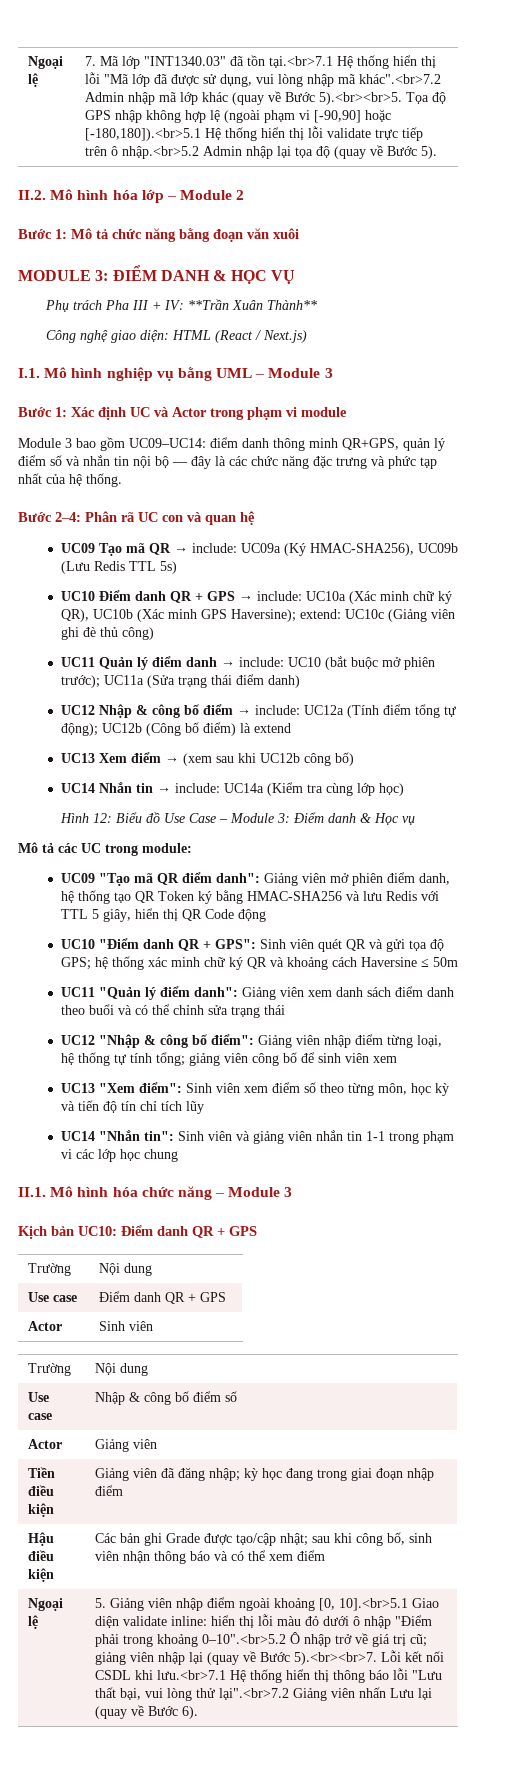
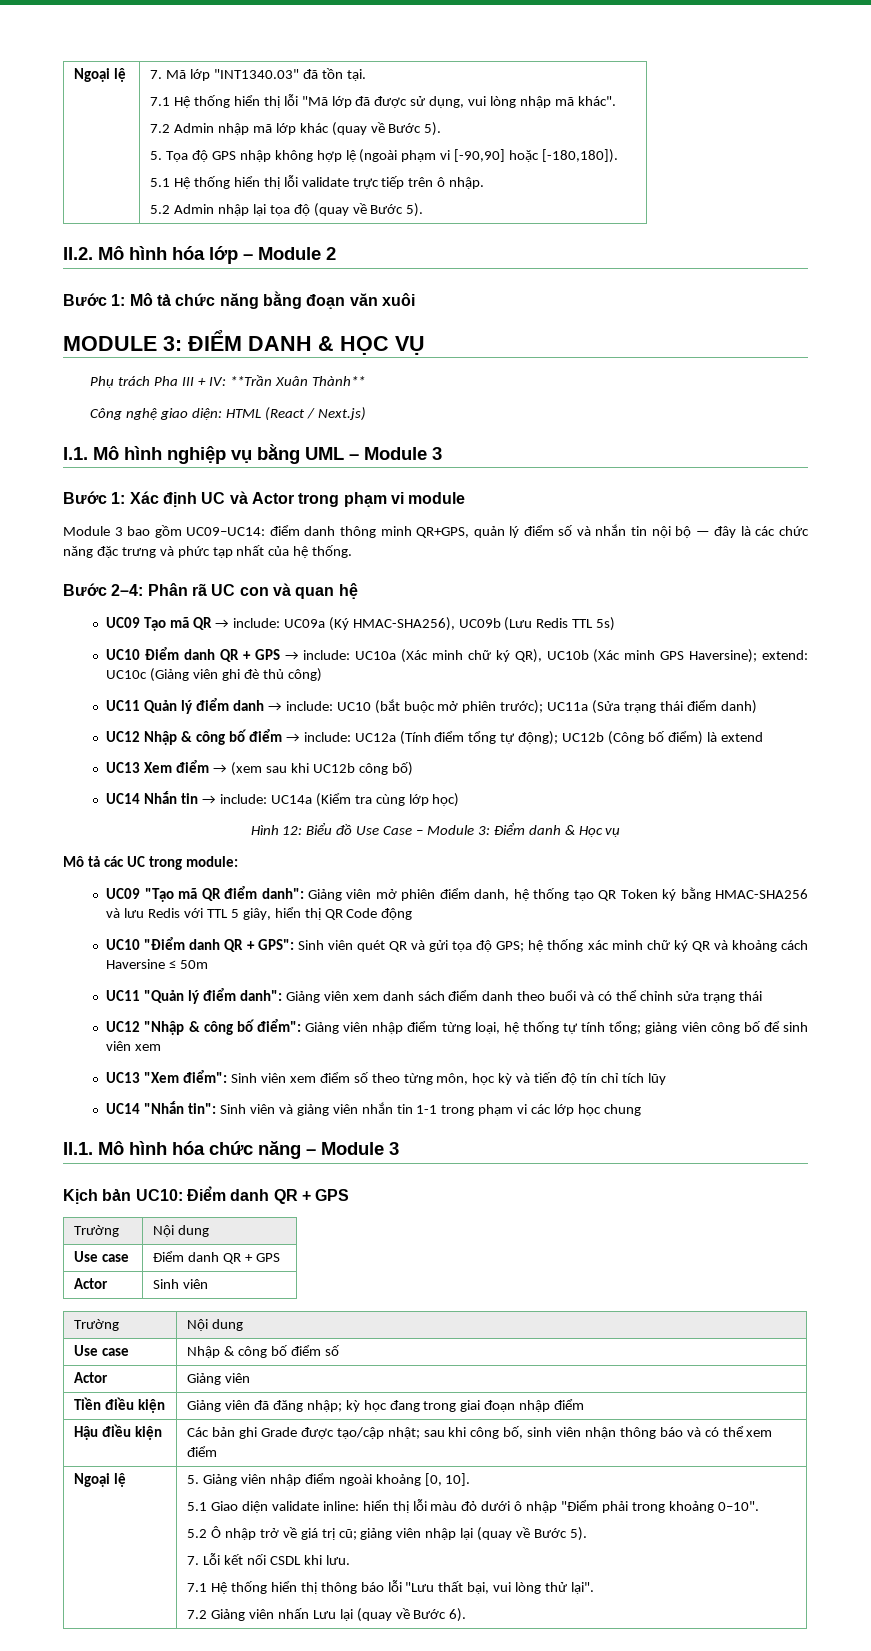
[269,56,334,68] tại.<br>7.1 -> [346,69,366,81] [150,97,171,106] tại. // 7.1
[359,74,442,84] khác".<br>7.2 -> [577,96,616,106] [150,124,171,133] khác". // 7.2
[319,92,403,105] 5).<br><br>5. -> [424,122,442,136] [150,151,163,160] 5). // 5.
[85,128,202,141] [-180,180]).<br>5.1 -> [541,149,618,163] [150,178,171,187] [-180,180]). // 5.1
[122,146,200,159] nhập.<br>5.2 -> [449,177,485,189] [150,205,171,214] nhập. // 5.2
[339,1598,409,1611] 10].<br>5.1 -> [445,1473,471,1486] [187,1502,208,1511] 10]. // 5.1
[202,1634,287,1644] 0–10".<br>5.2 -> [717,1501,759,1511] [187,1529,208,1538] 0–10". // 5.2
[294,1652,378,1665] 5).<br><br>7. -> [569,1527,587,1541] [187,1556,200,1565] 5). // 7.
[157,1670,227,1680] lưu.<br>7.1 -> [325,1555,350,1565] [187,1583,208,1592] lưu. // 7.1
[219,1688,290,1700] lại".<br>7.2 -> [570,1582,594,1594] [187,1610,208,1619] lại". // 7.2

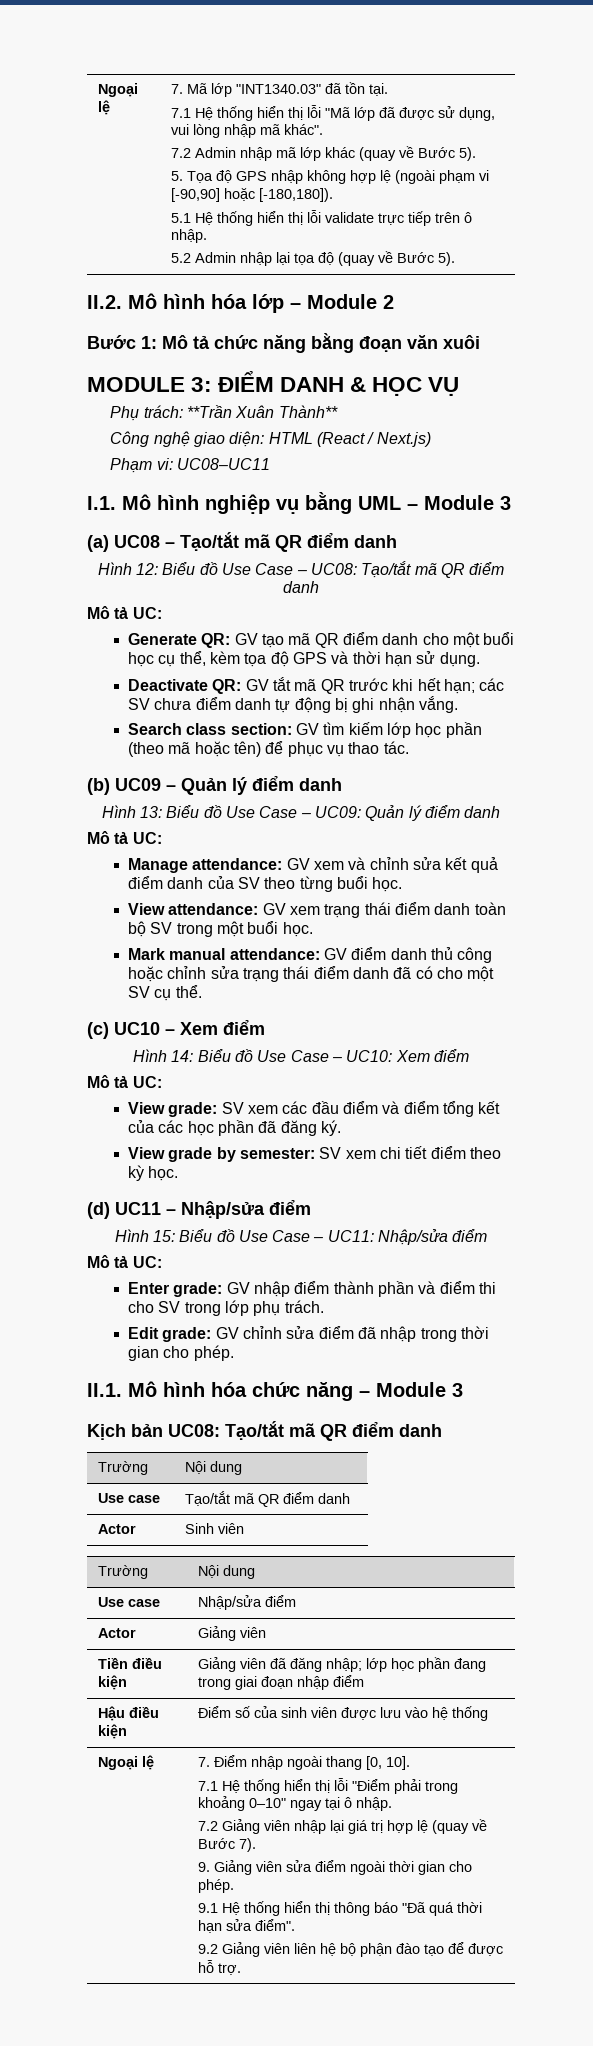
[118,376,226,386] trách Pha III + IV: -> [143,405,183,418] trách:
(366, 414) none -> [110,458,271,473] // Phạm vi: UC08–UC11
[63,491,466,507] [63,524,810,538] [63,545,353,558] [63,583,358,599] [106,617,616,631] [106,647,809,663] [106,668,322,682] [106,698,757,714] [106,729,763,745] [106,760,413,776] [106,791,460,807] Bước 1: Xác định UC và Actor trong phạm vi module // Module 3 bao gồm UC09–UC14: điểm danh thông minh QR+GPS, quản lý điểm số và nhắn tin nội bộ — đây là các chức năng đặc trưng và phức tạp nhất của hệ thống. // Bước 2–4: Phân rã UC con và quan hệ // UC09 Tạo mã QR → include: UC09a (Ký HMAC-SHA256), UC09b (Lưu Redis TTL 5s) // UC10 Điểm danh QR + GPS → include: UC10a (Xác minh chữ ký QR), UC10b (Xác minh GPS Haversine); extend: UC10c (Giảng viên ghi đè thủ công) // UC11 Quản lý điểm danh → include: UC10 (bắt buộc mở phiên trước); UC11a (Sửa trạng thái điểm danh) // UC12 Nhập & công bố điểm → include: UC12a (Tính điểm tổng tự động); UC12b (Công bố điểm) là extend // UC13 Xem điểm → (xem sau khi UC12b công bố) // UC14 Nhắn tin → include: UC14a (Kiểm tra cùng lớp học) -> [87,532,397,552] (a) UC08 – Tạo/tắt mã QR điểm danh
[426,823,621,837] [63,856,238,870] [106,886,809,902] [106,907,413,920] [106,937,809,952] [106,959,209,969] [106,988,762,1004] [106,1019,809,1035] [106,1041,162,1051] [106,1070,666,1085] [106,1101,641,1116] Module 3: Điểm danh & Học vụ // Mô tả các UC trong module: // UC09 "Tạo mã QR điểm danh": Giảng viên mở phiên điểm danh, hệ thống tạo QR Token ký bằng HMAC-SHA256 và lưu Redis với TTL 5 giây, hiển thị QR Code động // UC10 "Điểm danh QR + GPS": Sinh viên quét QR và gửi tọa độ GPS; hệ thống xác minh chữ ký QR và khoảng cách Haversine ≤ 50m // UC11 "Quản lý điểm danh": Giảng viên xem danh sách điểm danh theo buổi và có thể chỉnh sửa trạng thái // UC12 "Nhập & công bố điểm": Giảng viên nhập điểm từng loại, hệ thống tự tính tổng; giảng viên công bố để sinh viên xem // UC13 "Xem điểm": Sinh viên xem điểm số theo từng môn, học kỳ và tiến độ tín chỉ tích lũy // UC14 "Nhắn tin": Sinh viên và giảng viên nhắn tin 1-1 trong phạm vi các lớp học chung -> [310,561,505,578] [283,581,319,593] [87,606,162,619] [128,632,515,648] [128,651,480,667] [128,677,505,694] [128,696,458,713] [128,722,482,738] [128,741,409,757] [87,776,342,795] [101,805,501,821] [87,831,162,844] [128,857,498,873] [128,876,403,892] [128,902,506,918] [128,921,313,937] [128,947,493,963] [128,966,495,982] [128,985,202,1001] [87,1020,265,1039] [133,1049,469,1062] [87,1075,162,1088] [128,1101,501,1117] [128,1120,341,1136] [128,1146,501,1162] [128,1165,179,1181] [87,1200,311,1219] [114,1229,488,1245] [87,1255,162,1268] [128,1281,496,1297] [128,1300,324,1316] [128,1326,489,1342] [128,1345,234,1361] UC08: Tạo/tắt mã QR điểm danh // Mô tả UC: // Generate QR: GV tạo mã QR điểm danh cho một buổi học cụ thể, kèm tọa độ GPS và thời hạn sử dụng. // Deactivate QR: GV tắt mã QR trước khi hết hạn; các SV chưa điểm danh tự động bị ghi nhận vắng. // Search class section: GV tìm kiếm lớp học phần (theo mã hoặc tên) để phục vụ thao tác. // (b) UC09 – Quản lý điểm danh // Hình 13: Biểu đồ Use Case – UC09: Quản lý điểm danh // Mô tả UC: // Manage attendance: GV xem và chỉnh sửa kết quả điểm danh của SV theo từng buổi học. // View attendance: GV xem trạng thái điểm danh toàn bộ SV trong một buổi học. // Mark manual attendance: GV điểm danh thủ công hoặc chỉnh sửa trạng thái điểm danh đã có cho một SV cụ thể. // (c) UC10 – Xem điểm // Hình 14: Biểu đồ Use Case – UC10: Xem điểm // Mô tả UC: // View grade: SV xem các đầu điểm và điểm tổng kết của các học phần đã đăng ký. // View grade by semester: SV xem chi tiết điểm theo kỳ học. // (d) UC11 – Nhập/sửa điểm // Hình 15: Biểu đồ Use Case – UC11: Nhập/sửa điểm // Mô tả UC: // Enter grade: GV nhập điểm thành phần và điểm thi cho SV trong lớp phụ trách. // Edit grade: GV chỉnh sửa điểm đã nhập trong thời gian cho phép.
[135,1186,350,1204] [74,1225,120,1237] [153,1225,210,1237] [74,1251,130,1262] [153,1251,280,1264] UC10: Điểm danh QR + GPS // Trường | Nội dung // Use case | Điểm danh QR + GPS -> [168,1421,442,1441] [98,1461,149,1475] [185,1461,243,1475] [98,1493,161,1503] [185,1491,351,1507] UC08: Tạo/tắt mã QR điểm danh // Trường | Nội dung // Use case | Tạo/tắt mã QR điểm danh
[187,1345,340,1358] Nhập & công bố điểm số -> [198,1595,297,1610] Nhập/sửa điểm
[345,1400,387,1412] kỳ học -> [366,1657,451,1672] lớp học phần
[187,1426,773,1439] [187,1446,218,1457] [74,1473,127,1487] [187,1473,471,1486] [187,1499,759,1513] [187,1526,587,1541] [187,1553,350,1565] [187,1580,594,1594] [187,1608,467,1622] Các bản ghi Grade được tạo/cập nhật; sau khi công bố, sinh viên nhận thông báo và có thể xem điểm // Ngoại lệ | 5. Giảng viên nhập điểm ngoài khoảng [0, 10]. // 5.1 Giao diện validate inline: hiển thị lỗi màu đỏ dưới ô nhập "Điểm phải trong khoảng 0–10". // 5.2 Ô nhập trở về giá trị cũ; giảng viên nhập lại (quay về Bước 5). // 7. Lỗi kết nối CSDL khi lưu. // 7.1 Hệ thống hiển thị thông báo lỗi "Lưu thất bại, vui lòng thử lại". // 7.2 Giảng viên nhấn Lưu lại (quay về Bước 6). -> [198,1706,489,1721] [98,1755,155,1770] [198,1755,411,1770] [198,1778,459,1794] [198,1796,393,1811] [198,1819,488,1834] [198,1838,257,1852] [198,1860,473,1875] [198,1879,235,1893] [198,1901,483,1916] [198,1919,296,1933] [198,1942,504,1957] [198,1960,242,1975] Điểm số của sinh viên được lưu vào hệ thống // Ngoại lệ | 7. Điểm nhập ngoài thang [0, 10]. // 7.1 Hệ thống hiển thị lỗi "Điểm phải trong khoảng 0–10" ngay tại ô nhập. // 7.2 Giảng viên nhập lại giá trị hợp lệ (quay về Bước 7). // 9. Giảng viên sửa điểm ngoài thời gian cho phép. // 9.1 Hệ thống hiển thị thông báo "Đã quá thời hạn sửa điểm". // 9.2 Giảng viên liên hệ bộ phận đào tạo để được hỗ trợ.

